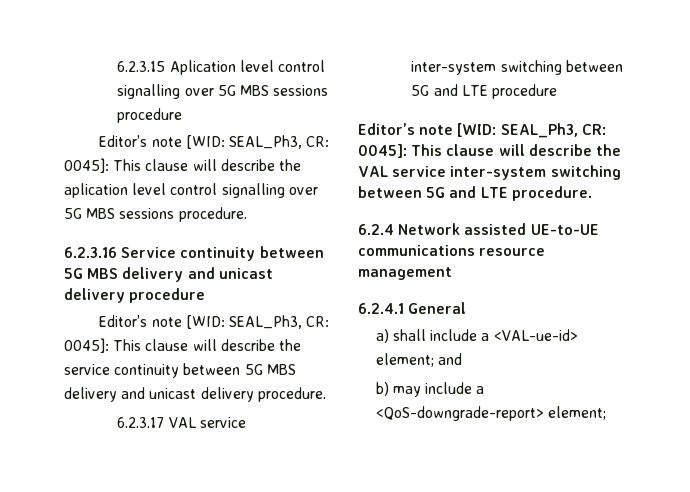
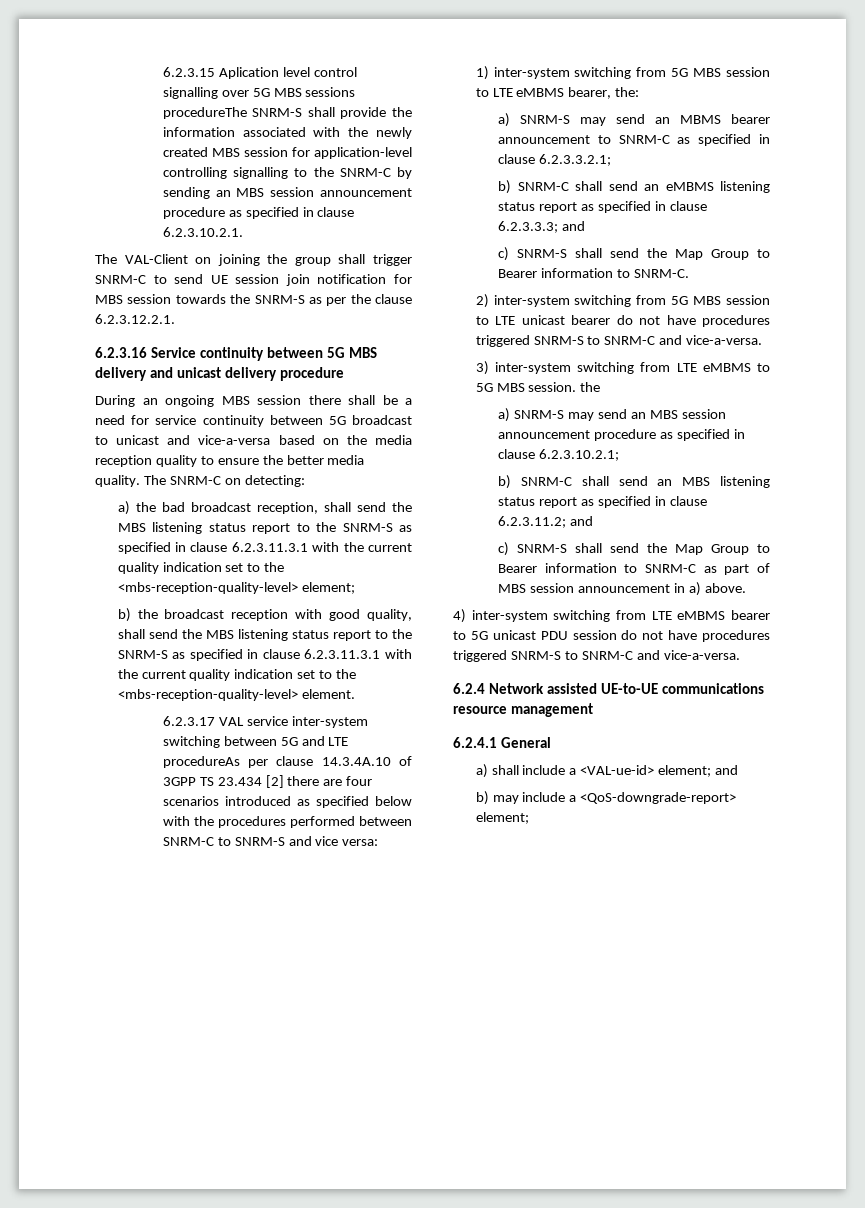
[117,108,183,123] [99,135,330,149] [64,158,301,173] [64,183,318,198] [64,207,247,222] procedure // Editor’s note [WID: SEAL_Ph3, CR: 0045]: This clause will describe the aplication level control signalling over 5G MBS sessions procedure. -> [162,107,412,119] [162,127,412,139] [162,147,412,159] [162,167,413,179] [162,187,412,199] [162,207,355,219] [162,227,243,237] [95,254,412,266] [95,274,412,286] [95,294,412,306] [95,314,175,324] procedureThe SNRM-S shall provide the information associated with the newly created MBS session for application-level controlling signalling to the SNRM-C by sending an MBS session announcement procedure as specified in clause 6.2.3.10.2.1. // The VAL-Client on joining the group shall trigger SNRM-C to send UE session join notification for MBS session towards the SNRM-S as per the clause 6.2.3.12.2.1.
[99,315,330,329] [64,338,301,353] [64,363,296,378] [64,387,326,402] Editor’s note [WID: SEAL_Ph3, CR: 0045]: This clause will describe the service continuity between 5G MBS delivery and unicast delivery procedure. -> [95,395,412,407] [95,415,412,427] [95,435,412,445] [95,455,365,467] [95,475,305,487] [117,501,413,515] [117,522,413,534] [117,542,412,554] [117,562,285,574] [117,582,355,594] [117,608,412,622] [117,629,413,641] [117,649,412,661] [117,669,357,681] [117,689,355,701] During an ongoing MBS session there shall be a need for service continuity between 5G broadcast to unicast and vice-a-versa based on the media reception quality to ensure the better media quality. The SNRM-C on detecting: // a) the bad broadcast reception, shall send the MBS listening status report to the SNRM-S as specified in clause 6.2.3.11.3.1 with the current quality indication set to the <mbs-reception-quality-level> element; // b) the broadcast reception with good quality, shall send the MBS listening status report to the SNRM-S as specified in clause 6.2.3.11.3.1 with the current quality indication set to the <mbs-reception-quality-level> element.
[491,84,557,99] [358,123,606,138] [358,144,621,158] [358,165,621,180] [358,186,592,201] procedure // Editor’s note [WID: SEAL_Ph3, CR: 0045]: This clause will describe the VAL service inter-system switching between 5G and LTE procedure. -> [162,756,412,768] [162,775,373,788] [162,796,412,808] [162,816,412,828] [162,836,379,846] [475,66,770,80] [475,87,640,99] [498,113,770,127] [498,134,770,146] [498,154,612,166] [498,180,770,194] [498,201,707,213] [498,221,586,233] [498,247,770,261] [498,268,689,278] [475,294,770,308] [475,315,771,327] [475,335,763,347] [475,361,770,375] [475,382,601,392] [498,408,726,422] [498,429,745,441] [498,449,620,461] [498,475,770,489] [498,496,707,508] [498,516,594,528] [498,542,770,556] [498,563,770,575] [498,582,746,596] [453,609,770,623] [453,630,770,642] [453,650,740,662] procedureAs per clause 14.3.4A.10 of 3GPP TS 23.434 [2] there are four scenarios introduced as specified below with the procedures performed between SNRM-C to SNRM-S and vice versa: // 1) inter-system switching from 5G MBS session to LTE eMBMS bearer, the: // a) SNRM-S may send an MBMS bearer announcement to SNRM-C as specified in clause 6.2.3.3.2.1; // b) SNRM-C shall send an eMBMS listening status report as specified in clause 6.2.3.3.3; and // c) SNRM-S shall send the Map Group to Bearer information to SNRM-C. // 2) inter-system switching from 5G MBS session to LTE unicast bearer do not have procedures triggered SNRM-S to SNRM-C and vice-a-versa. // 3) inter-system switching from LTE eMBMS to 5G MBS session. the // a) SNRM-S may send an MBS session announcement procedure as specified in clause 6.2.3.10.2.1; // b) SNRM-C shall send an MBS listening status report as specified in clause 6.2.3.11.2; and // c) SNRM-S shall send the Map Group to Bearer information to SNRM-C as part of MBS session announcement in a) above. // 4) inter-system switching from LTE eMBMS bearer to 5G unicast PDU session do not have procedures triggered SNRM-S to SNRM-C and vice-a-versa.

